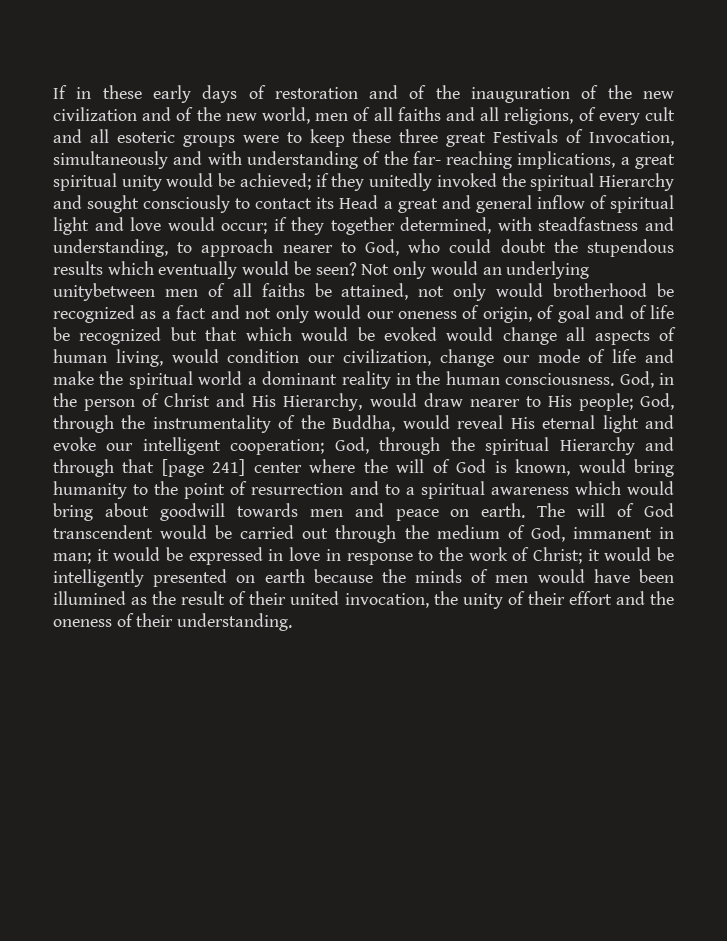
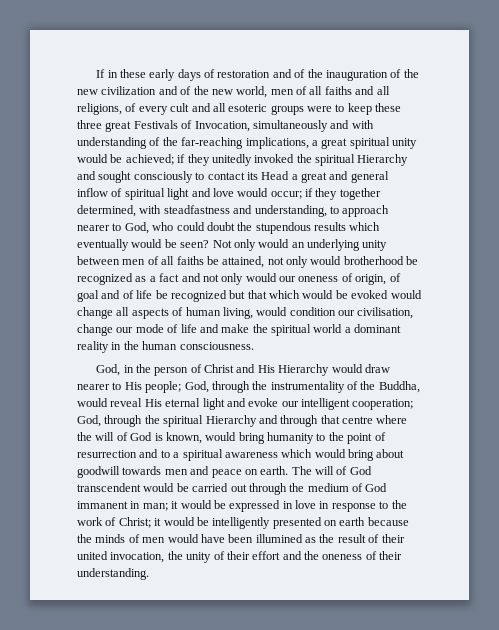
[412,151,513,169] far- reaching -> [181,137,244,149] far-reaching
[53,283,155,301] unitybetween -> [362,240,388,251] [77,256,120,265] unity between
[343,349,432,366] civilization, -> [357,307,414,319] civilisation,
(615, 379) none -> (254, 346) //
[283,393,363,411] Hierarchy, -> [278,364,330,376] Hierarchy
[161,459,302,477] [page 241] center -> [342,416,373,424] centre
[530,525,565,542] God, -> [365,483,388,492] God

